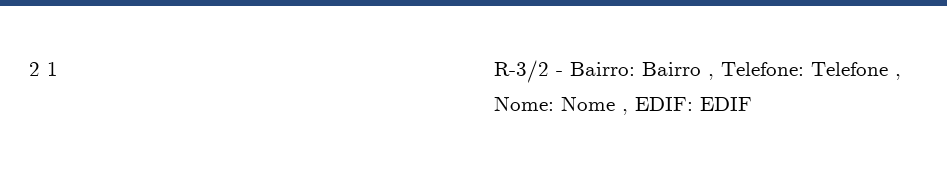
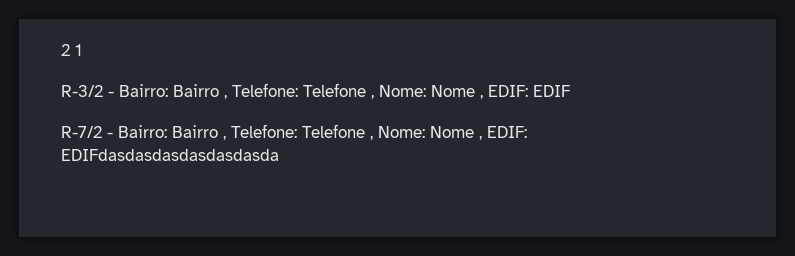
(752, 104) none -> [61,124,527,140] [61,149,279,161] // R-7/2 - Bairro: Bairro , Telefone: Telefone , Nome: Nome , EDIF: EDIFdasdasdasdasdasdasda

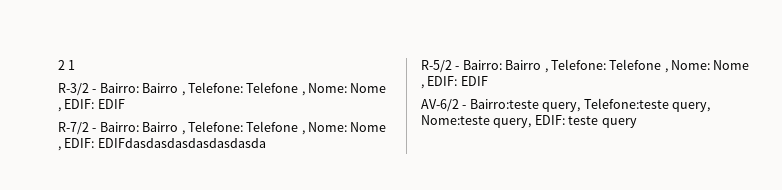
(279, 155) none -> [421,59,750,73] [421,76,488,89] [421,98,710,112] [421,115,637,128] // R-5/2 - Bairro: Bairro , Telefone: Telefone , Nome: Nome , EDIF: EDIF // AV-6/2 - Bairro:teste query, Telefone:teste query, Nome:teste query, EDIF: teste query

